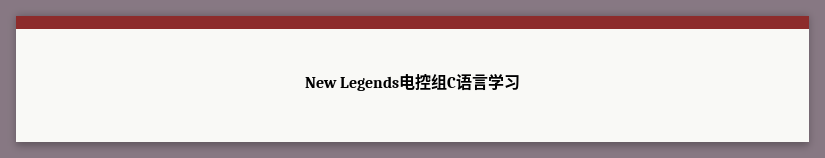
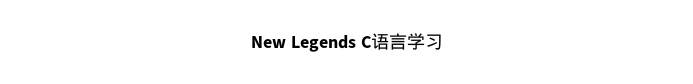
[399,74,448,90] 电控组 -> (356, 43) none

